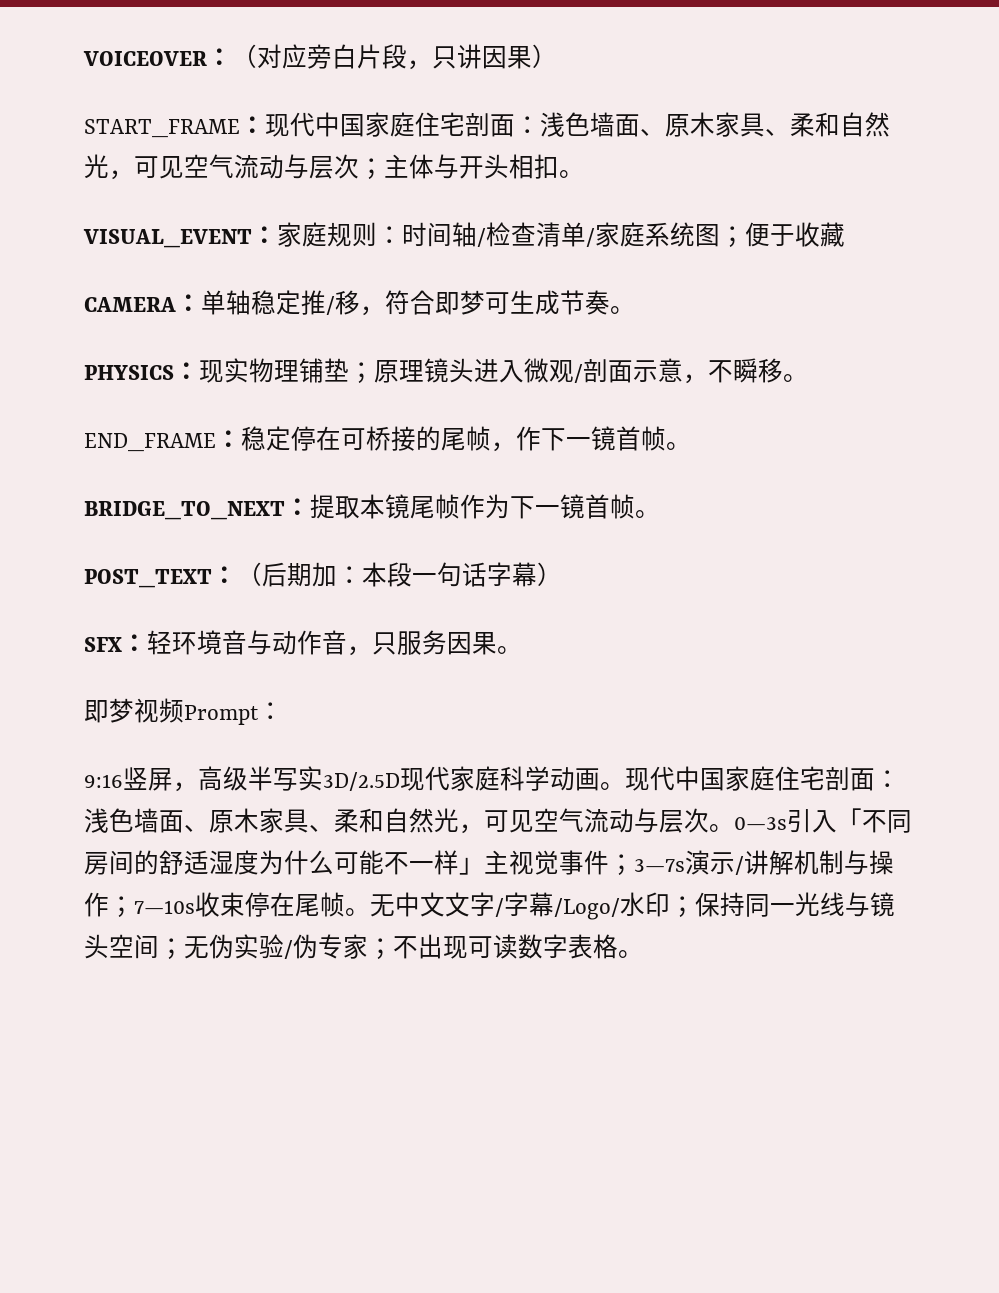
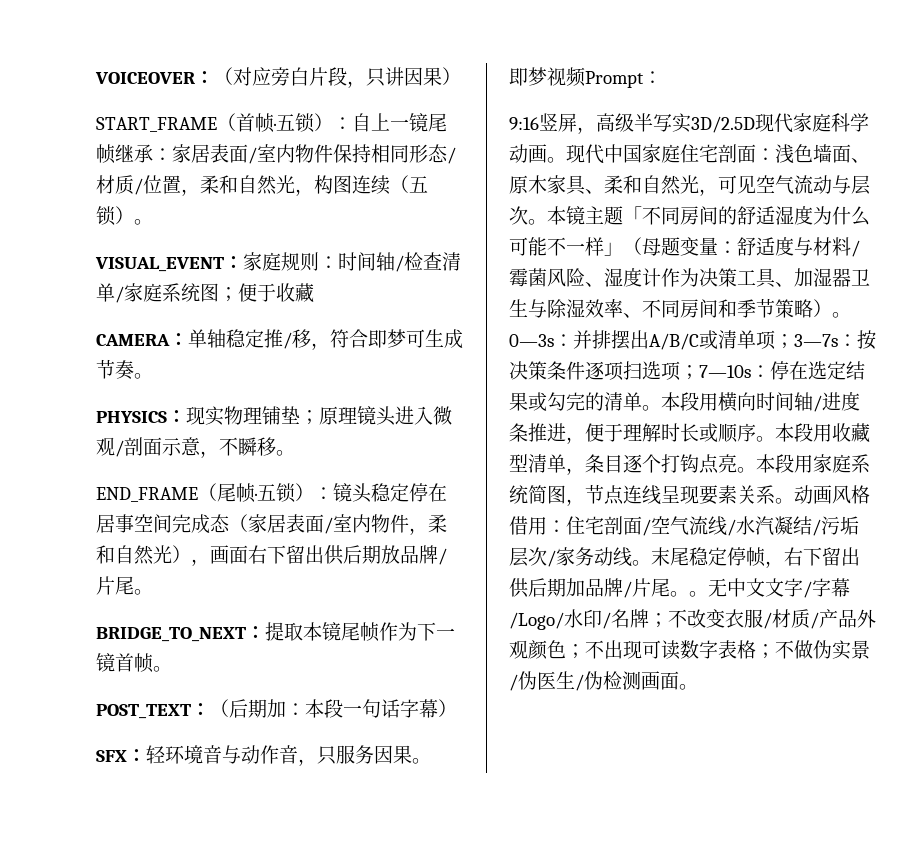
[240,112,890,137] [84,154,559,180] ：现代中国家庭住宅剖面：浅色墙面、原木家具、柔和自然光，可见空气流动与层次；主体与开头相扣 -> [217,113,447,133] [96,144,456,164] [96,175,428,196] [96,206,134,226] （首帧·五锁）：自上一镜尾帧继承：家居表面/室内物件保持相同形态/材质/位置，柔和自然光，构图连续（五锁）
[216,426,666,452] ：稳定停在可桥接的尾帧，作下一镜首帧 -> [198,483,447,503] [96,514,447,535] [96,545,447,566] [96,576,134,595] （尾帧·五锁）：镜头稳定停在居事空间完成态（家居表面/室内物件，柔和自然光），画面右下留出供后期放品牌/片尾
[734,809,837,833] 0—3s引入 -> [547,206,623,225] 本镜主题
[484,850,894,876] [84,892,345,918] 主视觉事件；3—7s演示/讲解机制与操作；7—10s收束停在尾帧 -> [623,237,860,257] [509,268,870,288] [509,298,851,318] [509,330,876,350] [509,361,865,381] [509,392,860,412] [509,423,870,444] [509,454,870,475] [509,484,870,506] [509,516,859,536] [509,547,860,568] [509,578,689,598] （母题变量：舒适度与材料/霉菌风险、湿度计作为决策工具、加湿器卫生与除湿效率、不同房间和季节策略）。0—3s：并排摆出A/B/C或清单项；3—7s：按决策条件逐项扫选项；7—10s：停在选定结果或勾完的清单。本段用横向时间轴/进度条推进，便于理解时长或顺序。本段用收藏型清单，条目逐个打钩点亮。本段用家庭系统简图，节点连线呈现要素关系。动画风格借用：住宅剖面/空气流线/水汽凝结/污垢层次/家务动线。末尾稳定停帧，右下留出供后期加品牌/片尾。
[670,892,895,918] [84,934,368,960] ；保持同一光线与镜头空间；无伪实验/伪专家 -> [602,609,876,629] [509,640,566,660] /名牌；不改变衣服/材质/产品外观颜色
(618, 946) none -> [756,640,870,660] [509,671,679,691] ；不做伪实景/伪医生/伪检测画面

